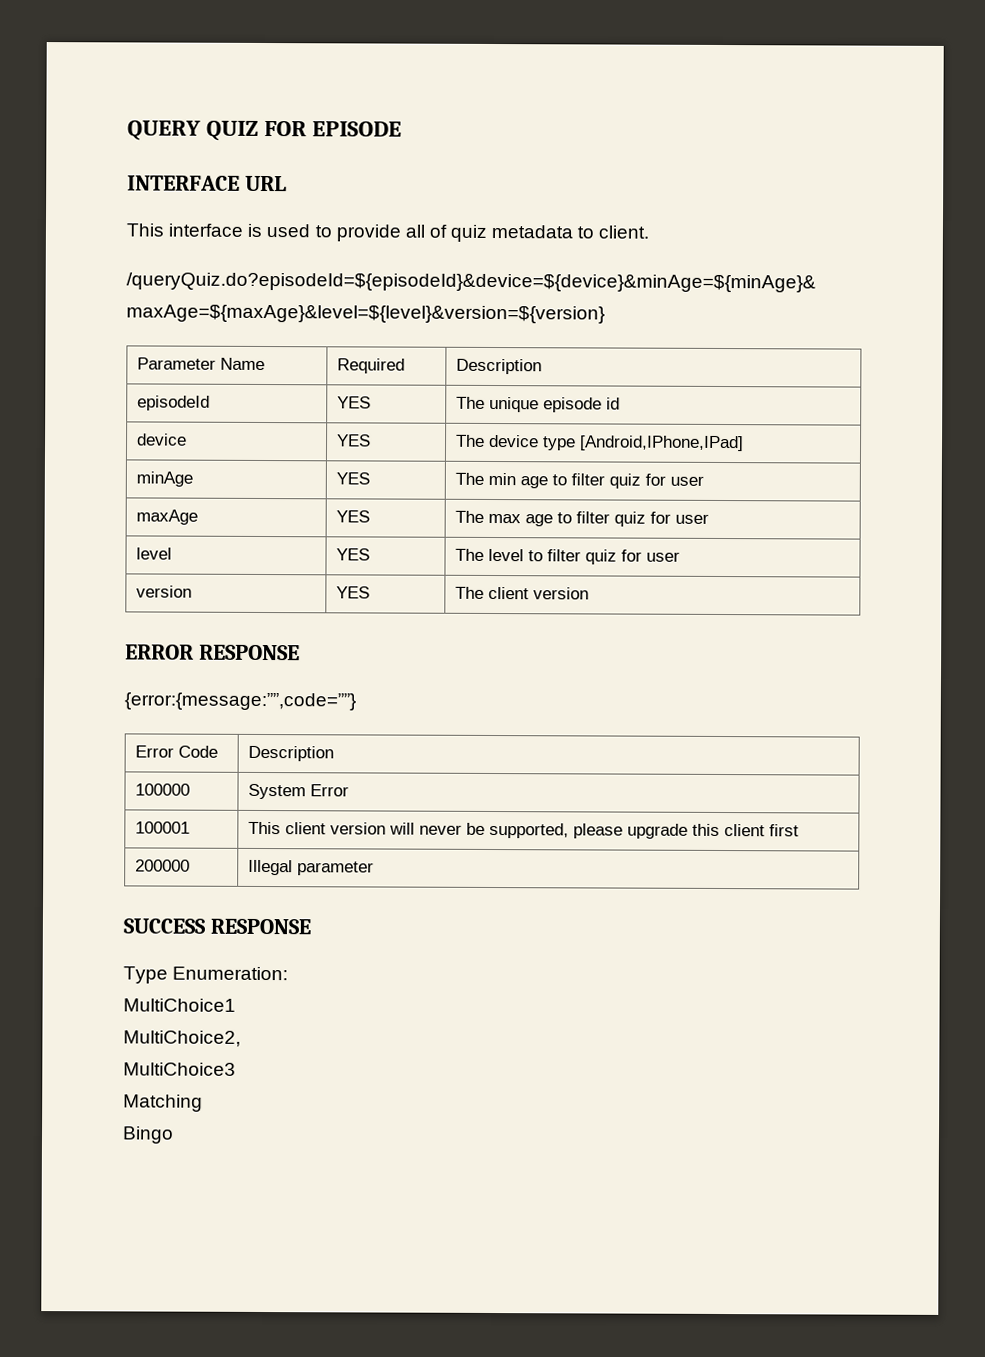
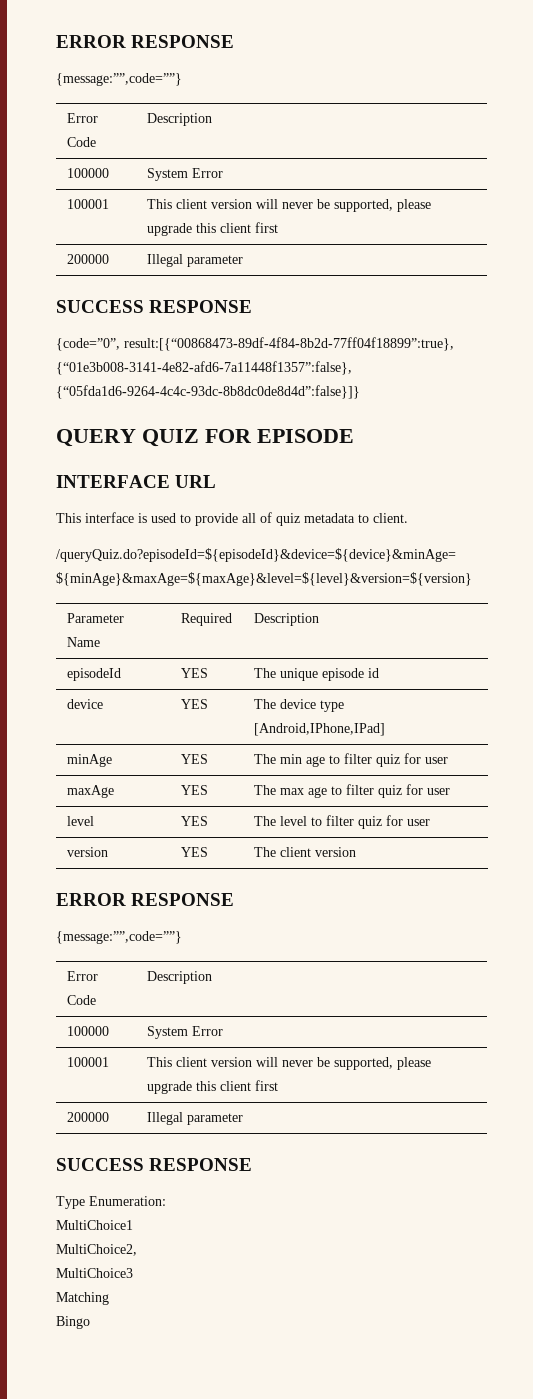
(127, 130) none -> [56,35,235,48] [56,73,182,86] [66,113,98,123] [66,137,96,147] [146,113,212,126] [66,168,109,178] [146,168,223,181] [66,199,109,209] [146,199,431,212] [146,222,278,236] [66,254,109,264] [146,254,243,267] [56,300,253,313] [56,337,454,351] [56,361,352,375] [56,385,360,399] ERROR RESPONSE // {message:””,code=””} // Error Code | Description // 100000 | System Error // 100001 | This client version will never be supported, please upgrade this client first // 200000 | Illegal parameter // SUCCESS RESPONSE // {code=”0”, result:[{“00868473-89df-4f84-8b2d-77ff04f18899”:true}, {“01e3b008-3141-4e82-afd6-7a11448f1357”:false}, {“05fda1d6-9264-4c4c-93dc-8b8dc0de8d4d”:false}]} //
[124,692,356,711] {error:{message:””,code=””} -> [56,931,182,944] {message:””,code=””}

